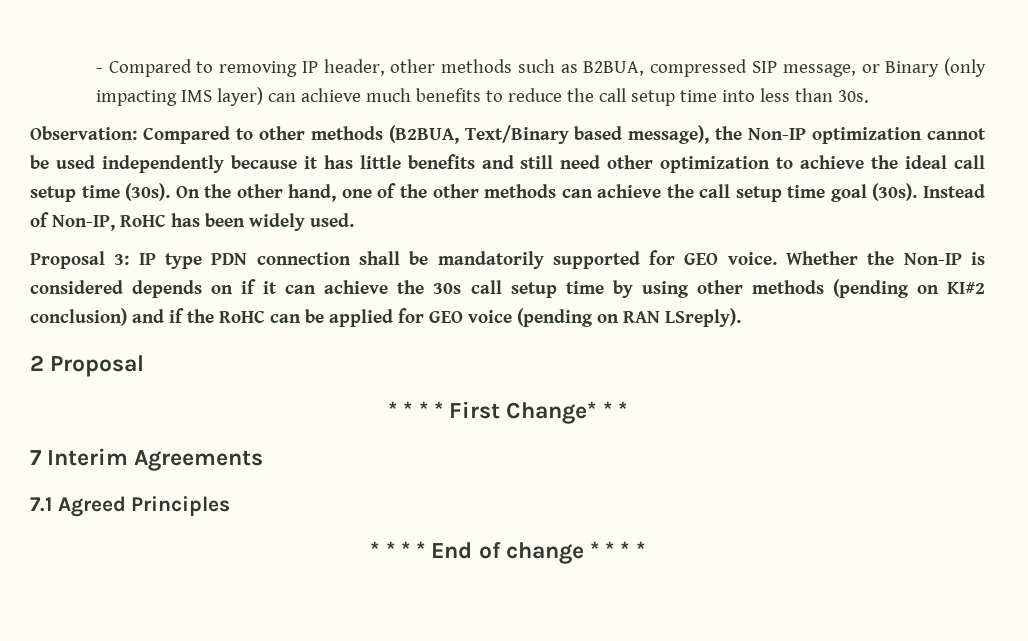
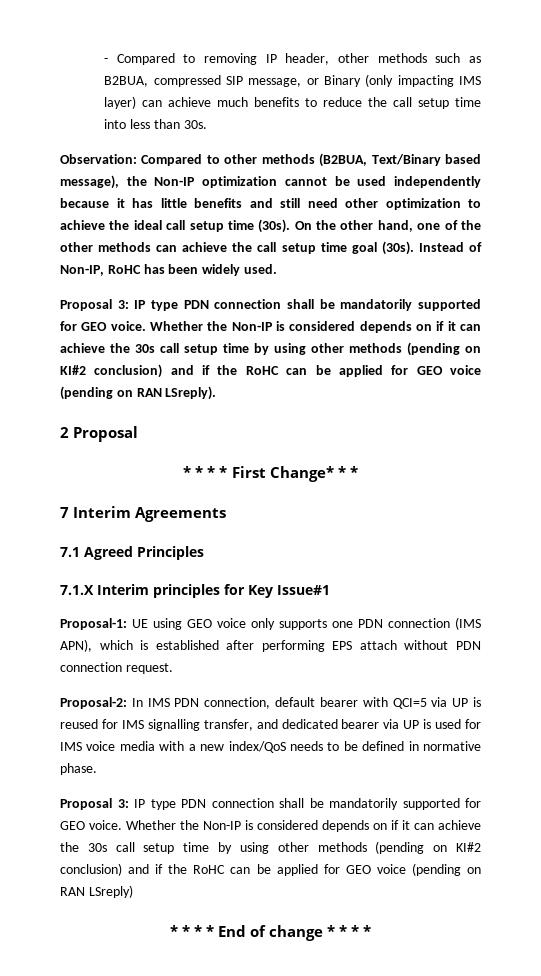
(231, 506) none -> [60,584,330,598] [60,617,481,630] [60,639,481,652] [60,662,173,674] [60,697,481,709] [60,719,482,731] [60,741,482,753] [60,763,97,775] [60,798,481,810] [60,820,481,832] [60,841,481,854] [60,863,481,876] [60,885,133,898] // 7.1.X Interim principles for Key Issue#1 // Proposal-1: UE using GEO voice only supports one PDN connection (IMS APN), which is established after performing EPS attach without PDN connection request. // Proposal-2: In IMS PDN connection, default bearer with QCI=5 via UP is reused for IMS signalling transfer, and dedicated bearer via UP is used for IMS voice media with a new index/QoS needs to be defined in normative phase. // Proposal 3: IP type PDN connection shall be mandatorily supported for GEO voice. Whether the Non-IP is considered depends on if it can achieve the 30s call setup time by using other methods (pending on KI#2 conclusion) and if the RoHC can be applied for GEO voice (pending on RAN LSreply)

